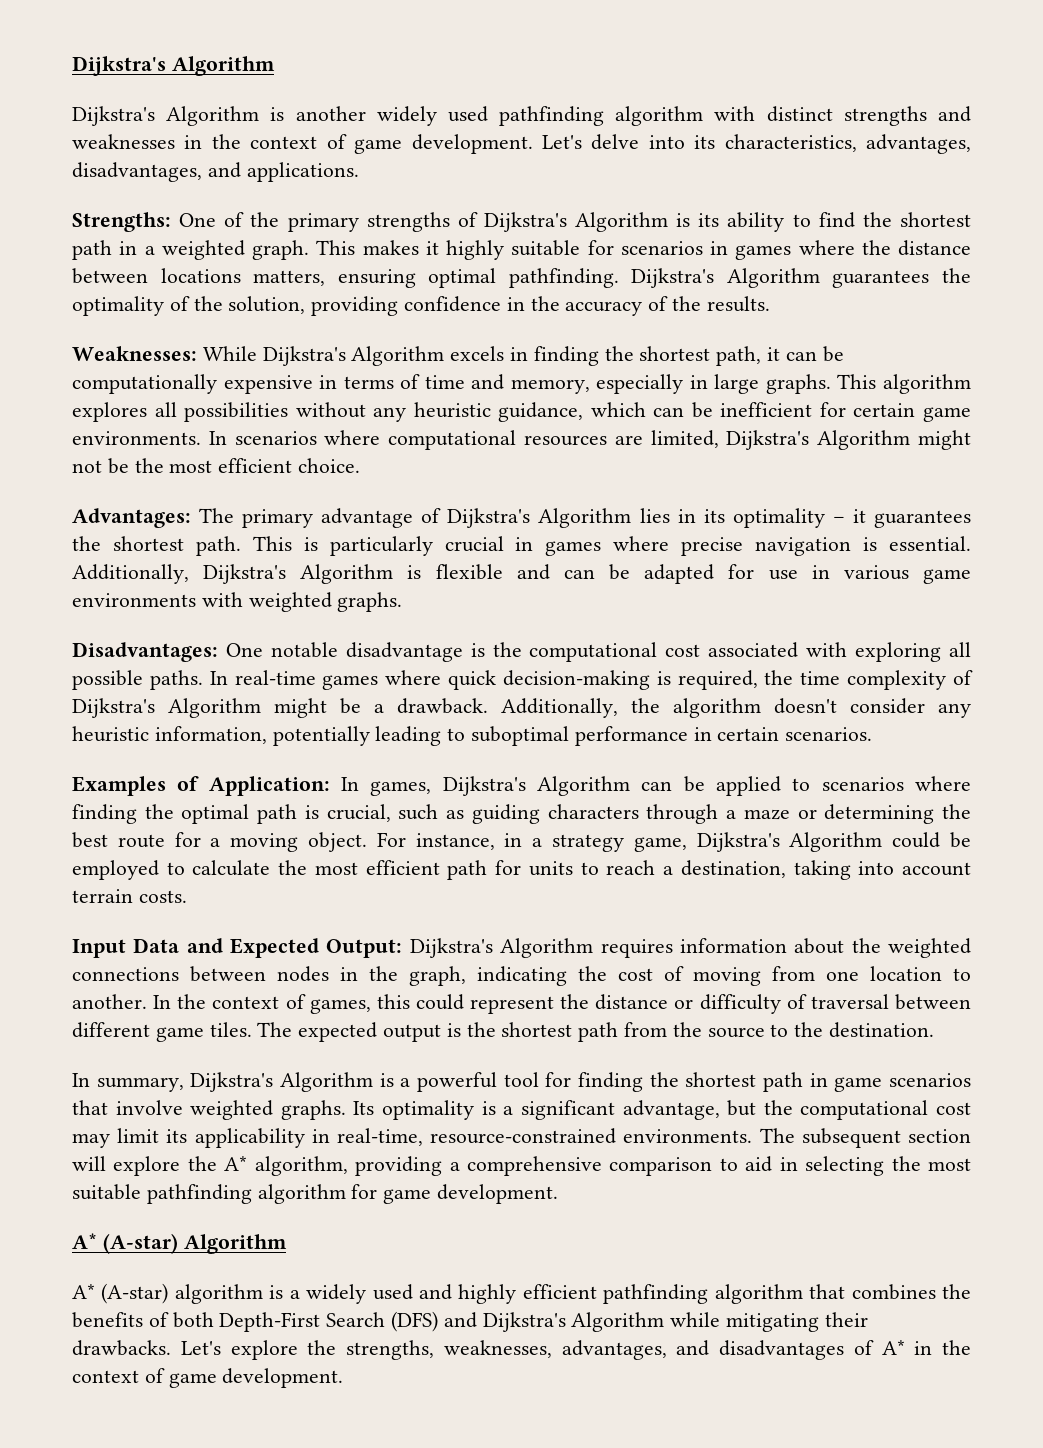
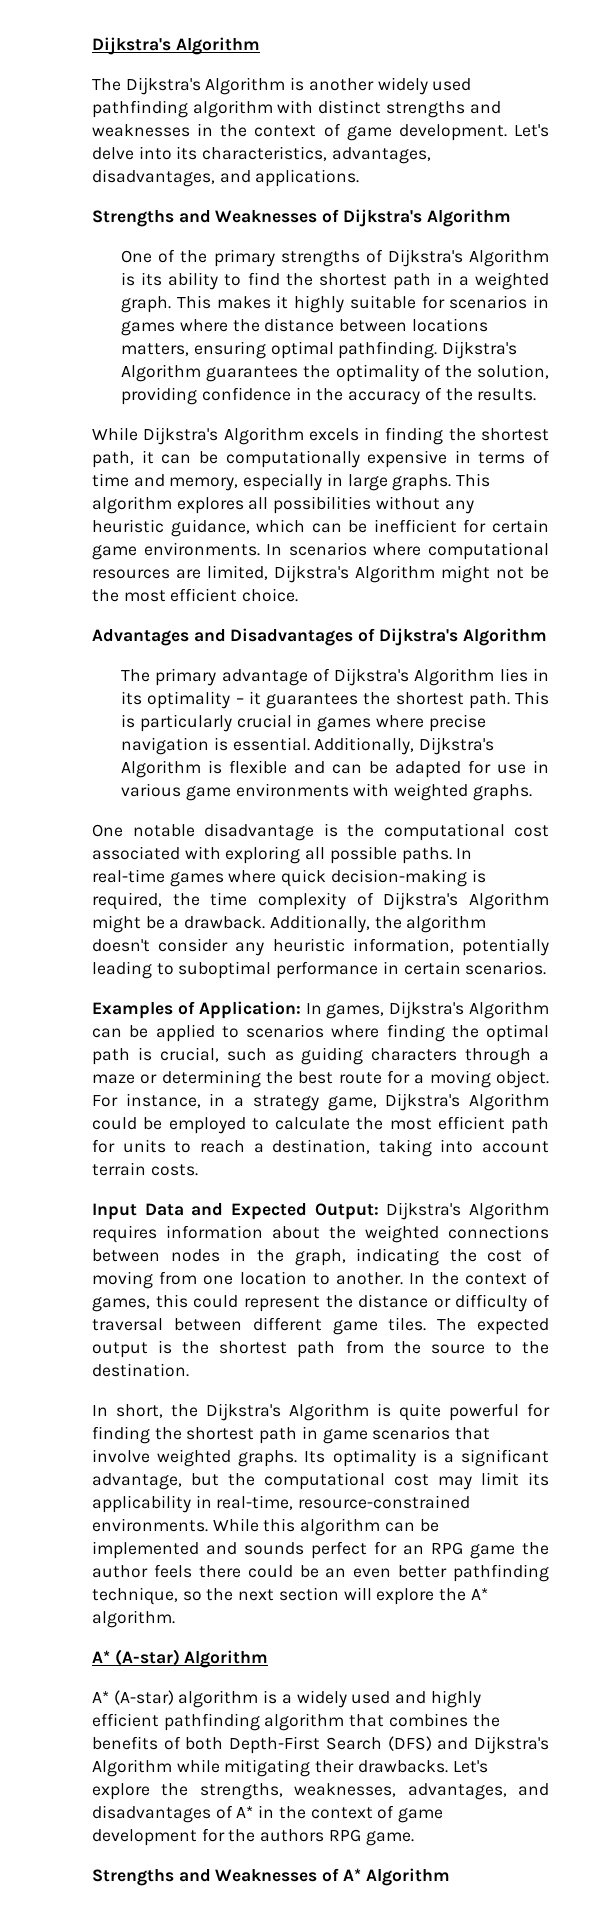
[72,56,275,76] Dijkstra's Algorithm // -> [92,37,260,55] [92,78,121,91] Dijkstra's Algorithm // The
[72,212,171,232] Strengths: -> [92,209,511,227] Strengths and Weaknesses of Dijkstra's Algorithm //
[72,346,197,361] Weaknesses: -> (537, 394) none
[72,508,191,528] Advantages: -> [92,628,547,646] Advantages and Disadvantages of Dijkstra's Algorithm //
[72,642,218,662] Disadvantages: -> (532, 792) none
[96,1072,539,1092] summary, Dijkstra's Algorithm is a powerful tool -> [116,1403,519,1421] short, the Dijkstra's Algorithm is quite powerful
[759,1128,901,1148] The subsequent -> [212,1518,439,1536] [92,1541,549,1559] [92,1564,549,1582] [92,1587,275,1605] While this algorithm can be implemented and sounds perfect for an RPG game the author feels there could be an even better pathfinding technique, so the next
[254,1156,972,1176] [72,1184,559,1204] algorithm, providing a comprehensive comparison to aid in selecting the most suitable pathfinding algorithm for game development. -> [92,1610,175,1628] algorithm.
[222,1368,344,1388] development. -> [92,1828,414,1846] [92,1868,450,1886] development for the authors RPG game. // Strengths and Weaknesses of A* Algorithm

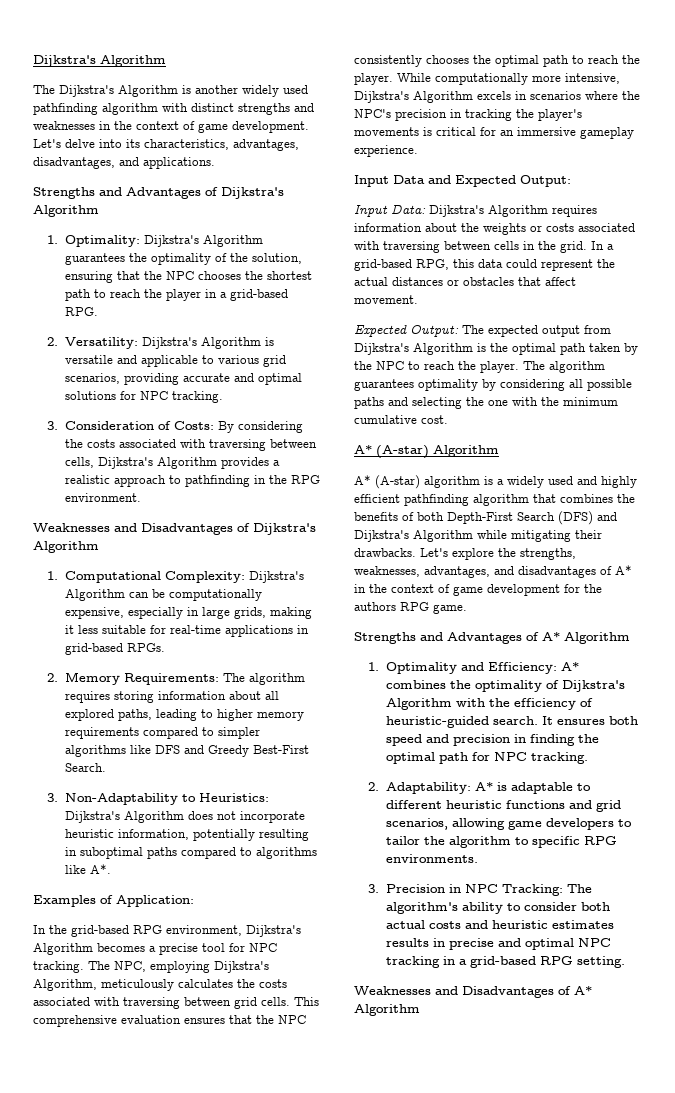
[215,209,511,227] [121,249,549,267] [121,272,549,290] [121,295,549,313] [121,318,488,336] [121,341,438,359] Weaknesses of Dijkstra's Algorithm // One of the primary strengths of Dijkstra's Algorithm is its ability to find the shortest path in a weighted graph. This makes it highly suitable for scenarios in games where the distance between locations matters, ensuring optimal pathfinding. -> [126,187,284,199] [33,205,99,217] [47,235,140,247] Advantages of Dijkstra's Algorithm // 1. Optimality:
[121,387,537,405] [92,427,549,445] [92,450,550,468] [92,473,491,491] [92,496,474,514] [92,519,549,537] [92,542,549,560] [92,565,549,583] [92,588,299,602] [92,629,189,646] providing confidence in the accuracy of the results. // While Dijkstra's Algorithm excels in finding the shortest path, it can be computationally expensive in terms of time and memory, especially in large graphs. This algorithm explores all possibilities without any heuristic guidance, which can be inefficient for certain game environments. In scenarios where computational resources are limited, Dijkstra's Algorithm might not be the most efficient choice. // Advantages -> [64,271,312,283] [64,289,288,301] [64,307,98,316] [47,337,274,349] [64,355,286,367] [64,373,302,385] [64,391,223,403] [47,421,303,433] [64,439,317,451] [64,457,280,469] [64,475,320,487] [64,493,141,502] [33,523,110,532] ensuring that the NPC chooses the shortest path to reach the player in a grid-based RPG. // 2. Versatility: Dijkstra's Algorithm is versatile and applicable to various grid scenarios, providing accurate and optimal solutions for NPC tracking. // 3. Consideration of Costs: By considering the costs associated with traversing between cells, Dijkstra's Algorithm provides a realistic approach to pathfinding in the RPG environment. // Weaknesses
[121,668,549,686] [121,691,549,709] [121,714,486,732] [121,737,495,755] [121,760,549,778] [121,783,532,801] [92,823,549,841] [92,846,473,864] [92,869,486,887] [92,892,549,910] [92,915,487,933] [92,938,549,956] [92,961,547,979] [92,1001,549,1019] [92,1024,549,1042] [92,1047,549,1065] [92,1070,549,1088] [92,1093,549,1111] [92,1116,549,1134] [92,1139,549,1157] [92,1162,198,1176] The primary advantage of Dijkstra's Algorithm lies in its optimality – it guarantees the shortest path. This is particularly crucial in games where precise navigation is essential. Additionally, Dijkstra's Algorithm is flexible and can be adapted for use in various game environments with weighted graphs. // One notable disadvantage is the computational cost associated with exploring all possible paths. In real-time games where quick decision-making is required, the time complexity of Dijkstra's Algorithm might be a drawback. Additionally, the algorithm doesn't consider any heuristic information, potentially leading to suboptimal performance in certain scenarios. // Examples of Application: In games, Dijkstra's Algorithm can be applied to scenarios where finding the optimal path is crucial, such as guiding characters through a maze or determining the best route for a moving object. For instance, in a strategy game, Dijkstra's Algorithm could be employed to calculate the most efficient path for units to reach a destination, taking into account terrain costs. -> [47,571,304,583] [64,589,262,601] [64,607,312,619] [64,625,309,637] [64,643,165,655] [47,672,305,685] [64,691,279,703] [64,709,304,721] [64,727,260,739] [64,745,309,757] [64,763,106,772] [47,793,269,805] [64,811,305,823] [64,829,309,841] [64,847,317,859] [64,864,111,874] [33,895,194,907] [33,925,301,937] [33,943,277,955] [33,961,269,973] [33,979,287,991] [33,997,319,1009] [33,1015,306,1027] [354,55,640,67] [354,73,620,85] [354,91,640,103] [354,109,582,121] [354,127,634,139] [354,145,418,157] 1. Computational Complexity: Dijkstra's Algorithm can be computationally expensive, especially in large grids, making it less suitable for real-time applications in grid-based RPGs. // 2. Memory Requirements: The algorithm requires storing information about all explored paths, leading to higher memory requirements compared to simpler algorithms like DFS and Greedy Best-First Search. // 3. Non-Adaptability to Heuristics: Dijkstra's Algorithm does not incorporate heuristic information, potentially resulting in suboptimal paths compared to algorithms like A*. // Examples of Application: // In the grid-based RPG environment, Dijkstra's Algorithm becomes a precise tool for NPC tracking. The NPC, employing Dijkstra's Algorithm, meticulously calculates the costs associated with traversing between grid cells. This comprehensive evaluation ensures that the NPC consistently chooses the optimal path to reach the player. While computationally more intensive, Dijkstra's Algorithm excels in scenarios where the NPC's precision in tracking the player's movements is critical for an immersive gameplay experience.
(379, 1211) none -> [354,204,426,217] // Input Data:
[365,1225,549,1243] [92,1248,550,1266] [92,1271,550,1289] [92,1294,550,1312] [92,1317,549,1335] [92,1340,549,1358] [92,1363,189,1377] [92,1403,550,1421] [92,1426,491,1444] [92,1449,549,1467] [92,1472,549,1490] [92,1495,471,1513] [92,1518,439,1536] [92,1541,549,1559] [92,1564,549,1582] [92,1587,488,1605] [92,1610,175,1628] weighted connections between nodes in the graph, indicating the cost of moving from one location to another. In the context of games, this could represent the distance or difficulty of traversal between different game tiles. The expected output is the shortest path from the source to the destination. // In short, the Dijkstra's Algorithm is quite powerful for finding the shortest path in game scenarios that involve weighted graphs. Its optimality is a significant advantage, but the computational cost may limit its applicability in real-time, resource-constrained environments. While this algorithm can be implemented and sounds perfect for an RPG game the author feels there could be an even better pathfinding technique, so the next section will explore the A* algorithm. -> [483,223,635,235] [354,241,614,253] [354,259,615,271] [354,277,576,286] [354,295,418,304] [354,325,611,337] [354,343,638,355] [354,361,605,373] [354,379,632,391] [354,397,618,409] [354,415,448,424] weights or costs associated with traversing between cells in the grid. In a grid-based RPG, this data could represent the actual distances or obstacles that affect movement. // Expected Output: The expected output from Dijkstra's Algorithm is the optimal path taken by the NPC to reach the player. The algorithm guarantees optimality by considering all possible paths and selecting the one with the minimum cumulative cost.
[215,1868,450,1886] Weaknesses of A* Algorithm -> [447,632,630,644] [368,662,579,674] [385,680,625,692] [385,698,593,710] [385,716,638,728] [385,734,599,746] [385,752,588,764] [368,782,591,794] [385,800,621,812] [385,818,632,830] [385,836,617,848] [385,854,478,863] [368,884,592,896] [385,902,610,914] [385,920,614,929] [385,938,611,950] [385,956,625,968] [354,986,592,998] [354,1004,420,1016] Advantages of A* Algorithm // 1. Optimality and Efficiency: A* combines the optimality of Dijkstra's Algorithm with the efficiency of heuristic-guided search. It ensures both speed and precision in finding the optimal path for NPC tracking. // 2. Adaptability: A* is adaptable to different heuristic functions and grid scenarios, allowing game developers to tailor the algorithm to specific RPG environments. // 3. Precision in NPC Tracking: The algorithm's ability to consider both actual costs and heuristic estimates results in precise and optimal NPC tracking in a grid-based RPG setting. // Weaknesses and Disadvantages of A* Algorithm

